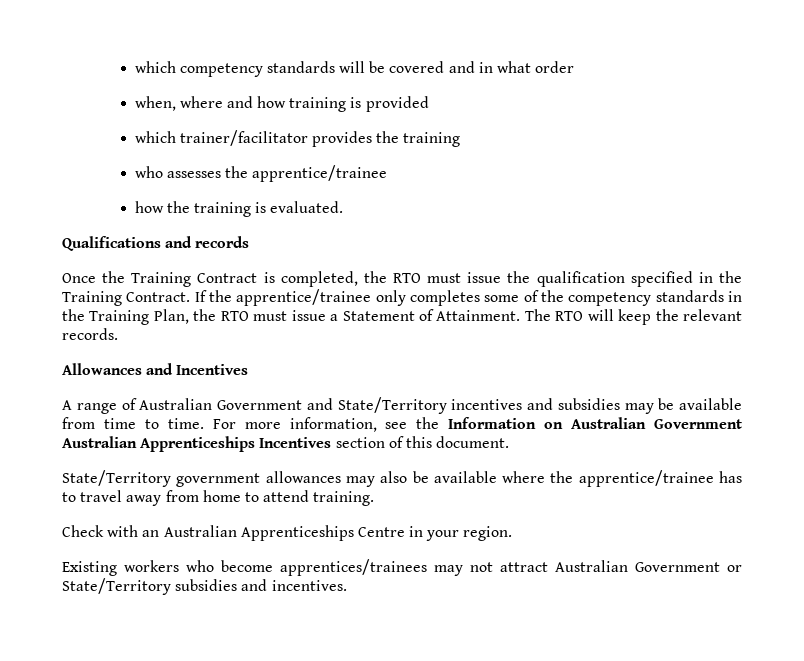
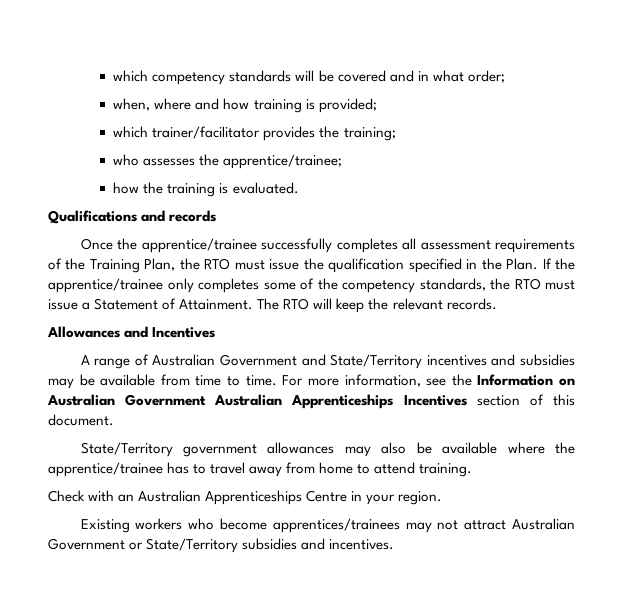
[535,61,575,73] order -> [467,70,505,83] order;
[365,96,429,112] provided -> [318,98,377,113] provided;
[403,132,461,147] training -> [343,127,396,141] training;
[252,165,388,182] apprentice/trainee -> [223,154,343,169] apprentice/trainee;
[131,271,358,287] Training Contract is completed, -> [141,238,575,253] [48,258,176,273] apprentice/trainee successfully completes all assessment requirements of the Training Plan,
[62,291,191,306] Training Contract. -> [506,258,539,270] Plan.
[655,290,742,302] [62,309,189,325] standards in the Training Plan, -> [419,278,486,291] standards,

